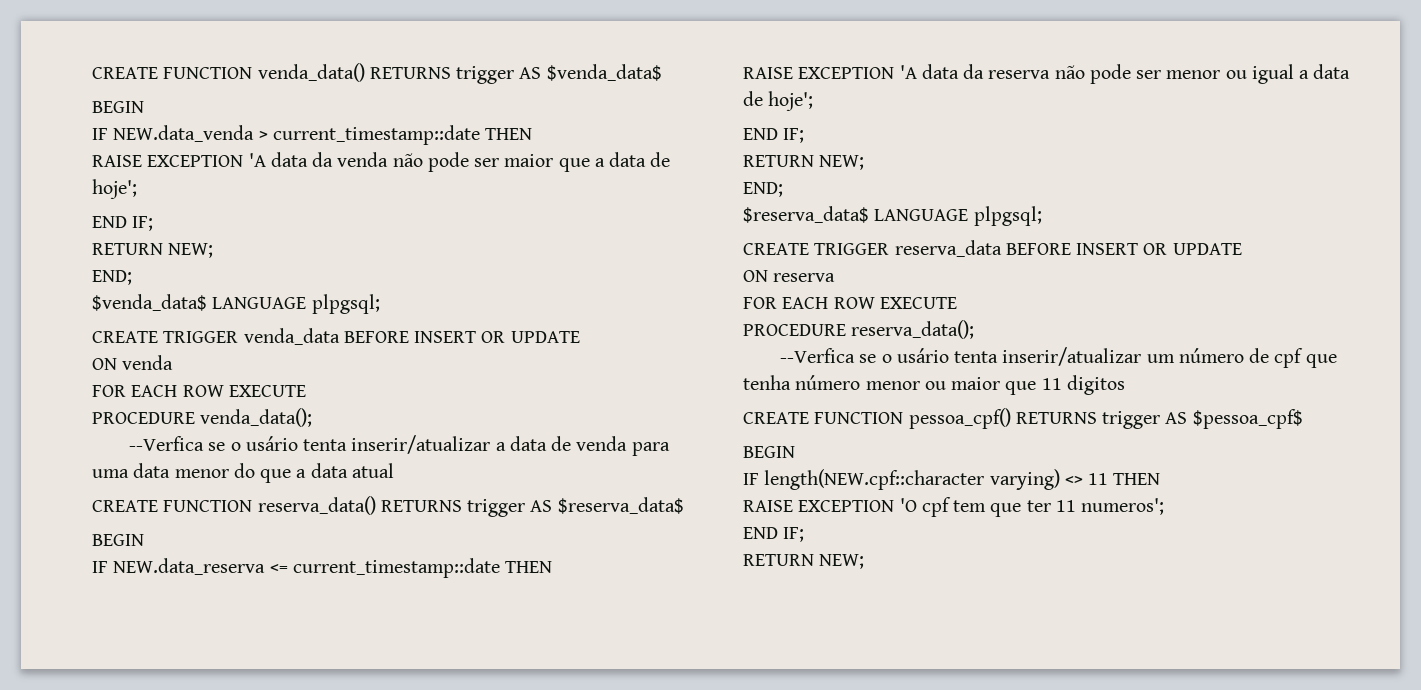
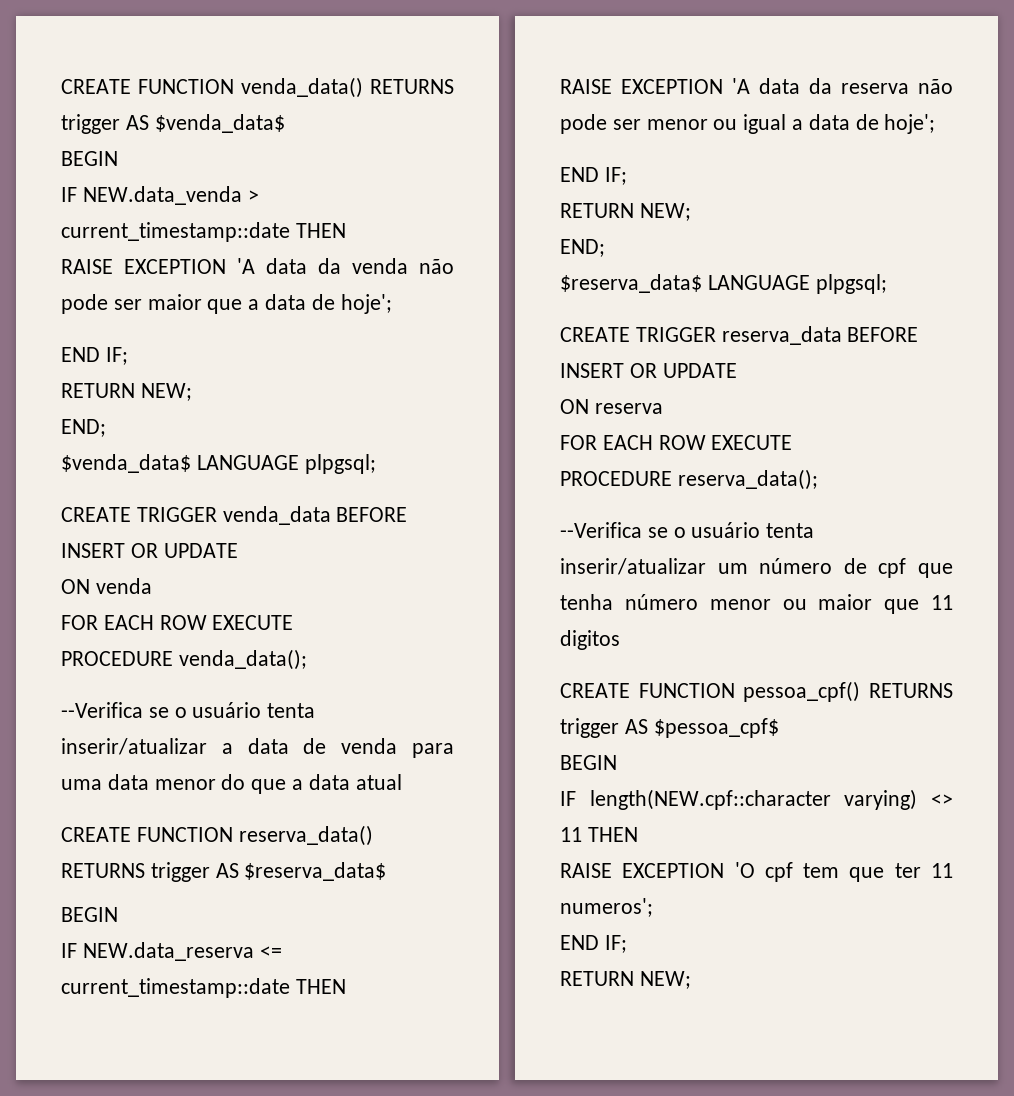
[129,436,298,451] --Verfica se o usário -> [61,702,262,718] --Verifica se o usuário
[780,348,949,363] --Verfica se o usário -> [560,522,761,538] --Verifica se o usuário

